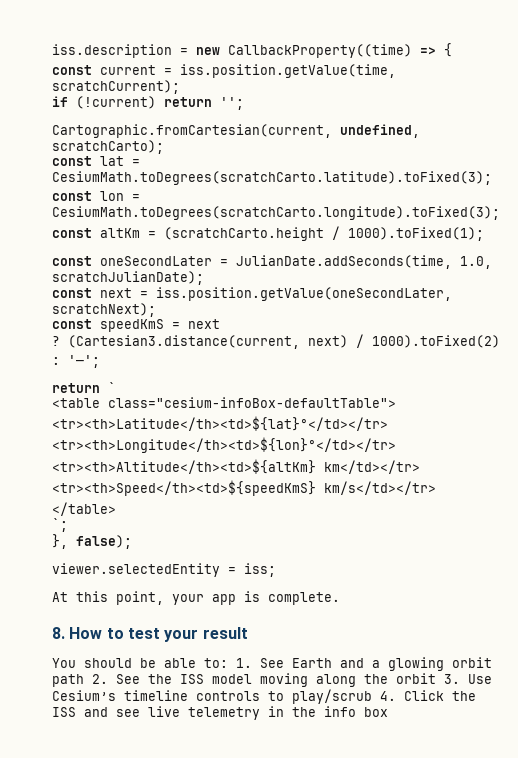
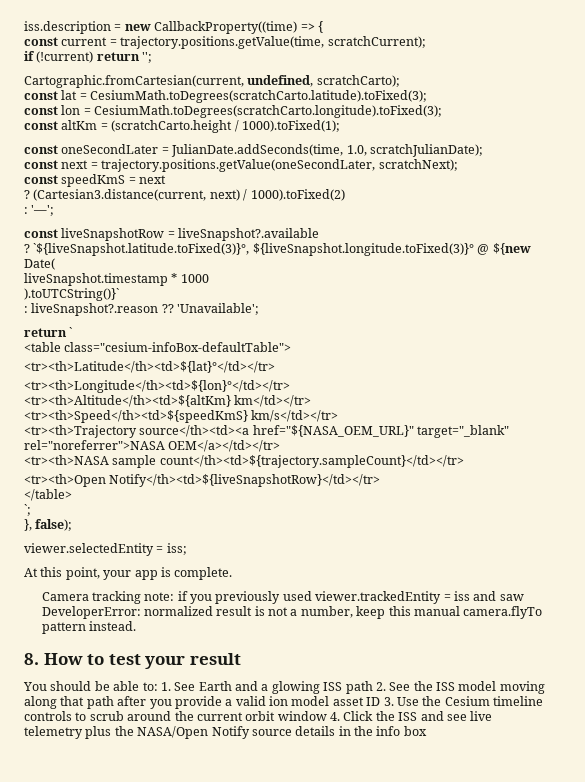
[180,64,396,78] iss.position.getValue(time, -> [120,36,325,49] trajectory.positions.getValue(time,
[156,287,452,301] iss.position.getValue(oneSecondLater, -> [101,159,376,172] trajectory.positions.getValue(oneSecondLater,
(100, 361) none -> [24,228,320,241] [24,243,531,256] [24,258,55,270] [24,273,209,286] [24,288,119,301] [24,303,260,316] // const liveSnapshotRow = liveSnapshot?.available // ? `${liveSnapshot.latitude.toFixed(3)}°, ${liveSnapshot.longitude.toFixed(3)}° @ ${new Date( // liveSnapshot.timestamp * 1000 // ).toUTCString()}` // : liveSnapshot?.reason ?? 'Unavailable';
(436, 488) none -> [24,425,510,438] [24,440,281,452] [24,455,464,468] [24,474,381,487] // <tr><th>Trajectory source</th><td><a href="${NASA_OEM_URL}" target="_blank" rel="noreferrer">NASA OEM</a></td></tr> // <tr><th>NASA sample count</th><td>${trajectory.sampleCount}</td></tr> // <tr><th>Open Notify</th><td>${liveSnapshotRow}</td></tr>
(340, 598) none -> [41,591,524,604] [41,606,543,619] [41,621,136,634] // Camera tracking note: if you previously used viewer.trackedEntity = iss and saw DeveloperError: normalized result is not a number, keep this manual camera.flyTo pattern instead.
[452,657,492,668] orbit -> [323,682,343,691] ISS
[364,673,492,684] [52,689,372,704] the orbit 3. Use Cesium’s timeline controls to play/scrub -> [60,696,543,709] [24,711,327,721] that path after you provide a valid ion model asset ID 3. Use the Cesium timeline controls to scrub around the current orbit window
(260, 713) none -> [85,726,336,739] plus the NASA/Open Notify source details

